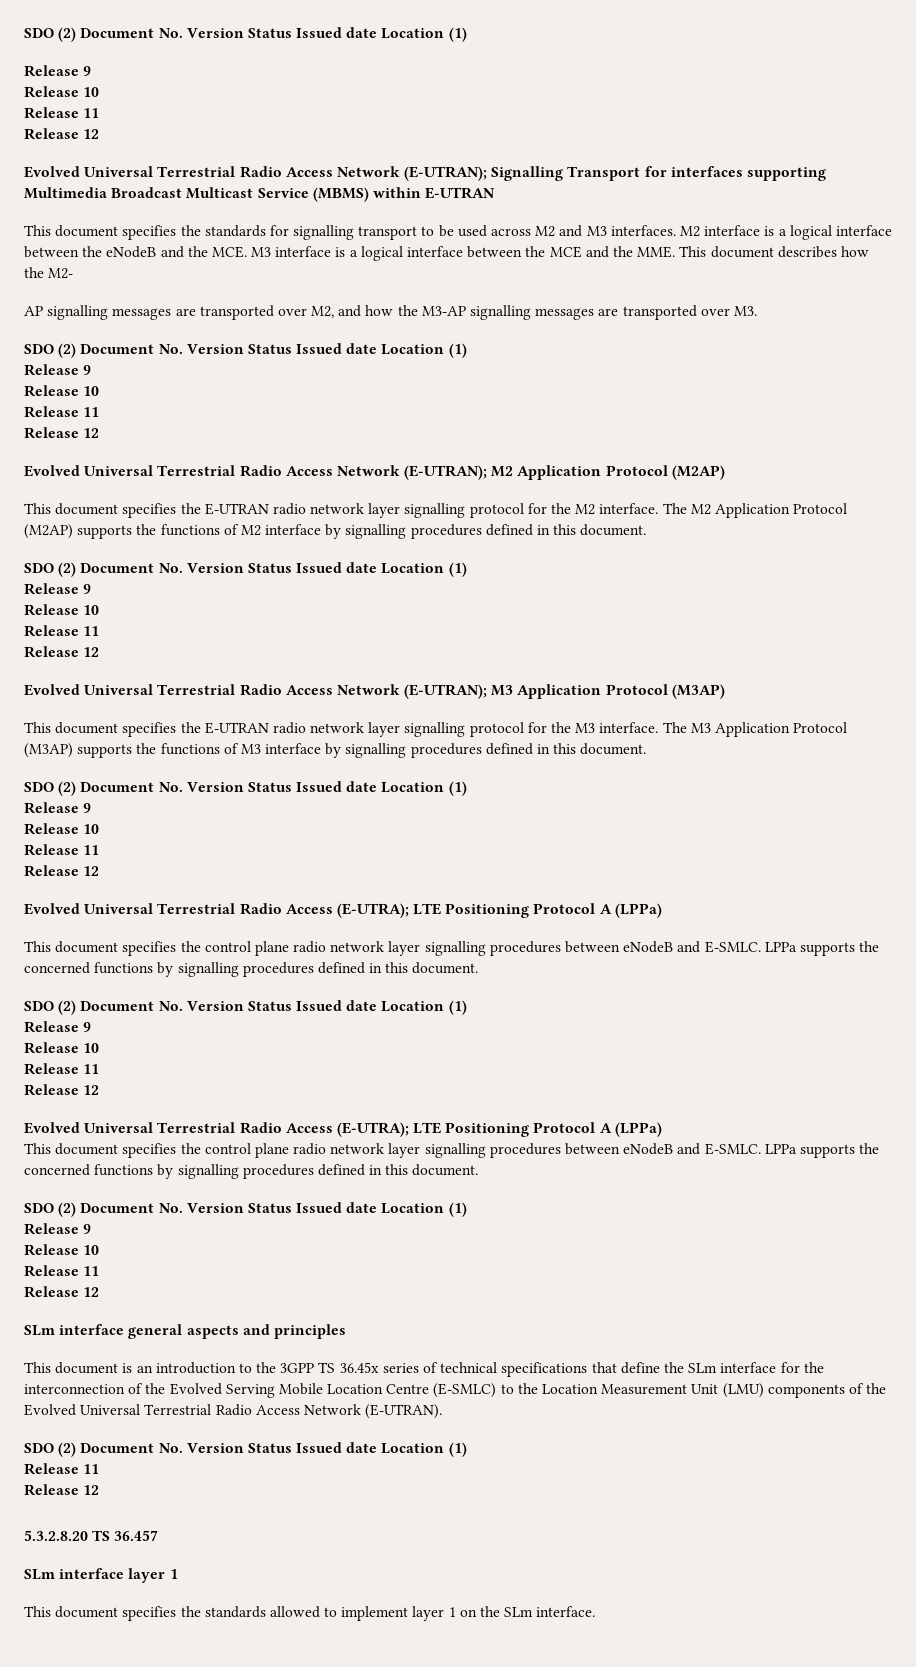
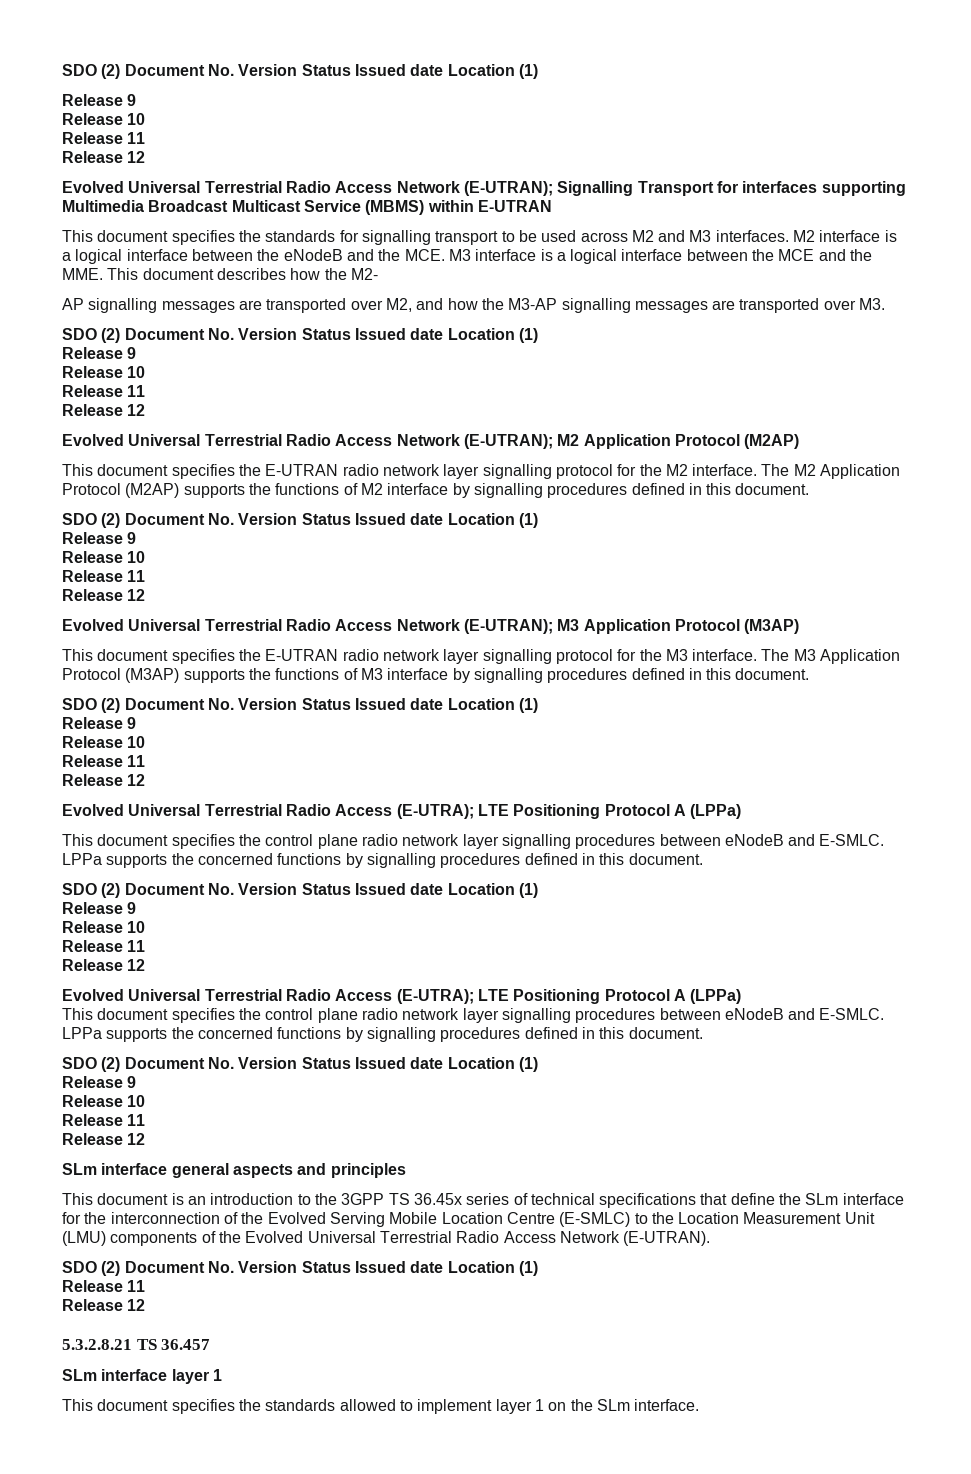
[24,1530,88,1541] 5.3.2.8.20 -> [62,1339,132,1350] 5.3.2.8.21

